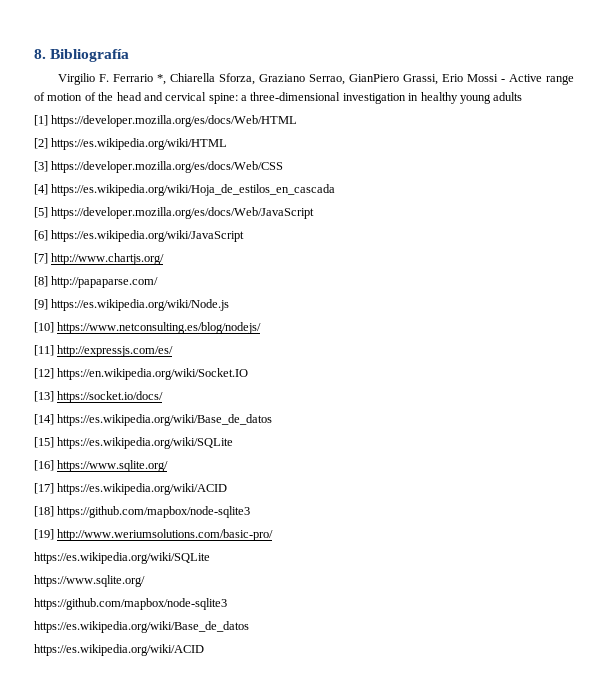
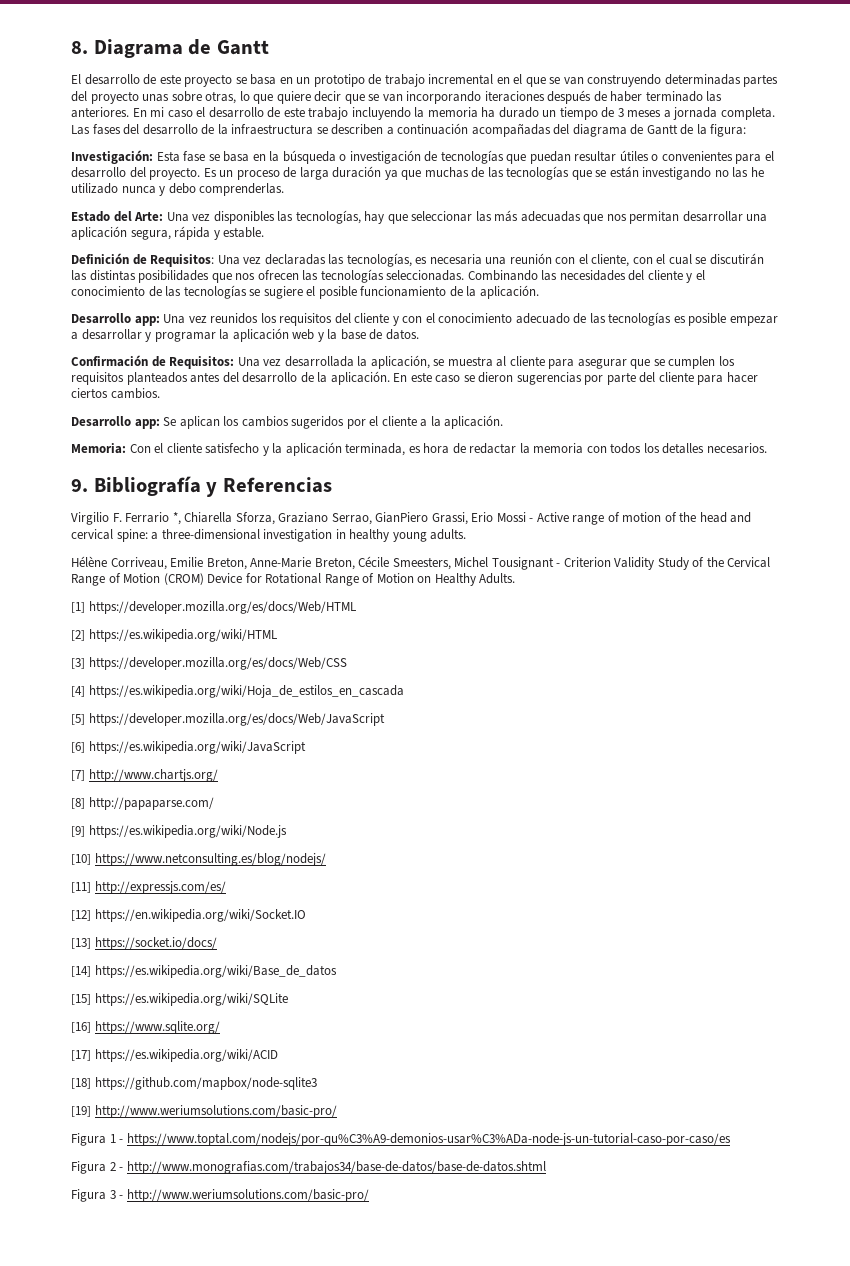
(46, 54) none -> [93,39,269,58] [71,74,779,87] [71,90,723,104] [71,107,775,120] [71,123,747,137] [71,150,774,164] [71,166,764,180] [71,183,285,196] [71,210,768,224] [71,226,265,240] [71,253,764,267] [71,269,705,283] [71,285,539,299] [71,312,778,326] [71,328,419,342] [71,355,735,369] [71,371,758,385] [71,388,160,399] [71,415,504,429] [71,442,767,456] [71,479,88,492] Diagrama de Gantt // El desarrollo de este proyecto se basa en un prototipo de trabajo incremental en el que se van construyendo determinadas partes del proyecto unas sobre otras, lo que quiere decir que se van incorporando iteraciones después de haber terminado las anteriores. En mi caso el desarrollo de este trabajo incluyendo la memoria ha durado un tiempo de 3 meses a jornada completa. Las fases del desarrollo de la infraestructura se describen a continuación acompañadas del diagrama de Gantt de la figura: // Investigación: Esta fase se basa en la búsqueda o investigación de tecnologías que puedan resultar útiles o convenientes para el desarrollo del proyecto. Es un proceso de larga duración ya que muchas de las tecnologías que se están investigando no las he utilizado nunca y debo comprenderlas. // Estado del Arte: Una vez disponibles las tecnologías, hay que seleccionar las más adecuadas que nos permitan desarrollar una aplicación segura, rápida y estable. // Definición de Requisitos: Una vez declaradas las tecnologías, es necesaria una reunión con el cliente, con el cual se discutirán las distintas posibilidades que nos ofrecen las tecnologías seleccionadas. Combinando las necesidades del cliente y el conocimiento de las tecnologías se sugiere el posible funcionamiento de la aplicación. // Desarrollo app: Una vez reunidos los requisitos del cliente y con el conocimiento adecuado de las tecnologías es posible empezar a desarrollar y programar la aplicación web y la base de datos. // Confirmación de Requisitos: Una vez desarrollada la aplicación, se muestra al cliente para asegurar que se cumplen los requisitos planteados antes del desarrollo de la aplicación. En este caso se dieron sugerencias por parte del cliente para hacer ciertos cambios. // Desarrollo app: Se aplican los cambios sugeridos por el cliente a la aplicación. // Memoria: Con el cliente satisfecho y la aplicación terminada, es hora de redactar la memoria con todos los detalles necesarios. // 9.
(130, 55) none -> [206,477,332,497] y Referencias
[493,92,523,101] adults -> [430,529,467,540] [71,556,771,570] [71,573,516,586] adults. // Hélène Corriveau, Emilie Breton, Anne-Marie Breton, Cécile Smeesters, Michel Tousignant - Criterion Validity Study of the Cervical Range of Motion (CROM) Device for Rotational Range of Motion on Healthy Adults.
[34,552,210,564] [34,575,145,587] [34,598,227,610] [34,621,249,633] [34,644,204,656] https://es.wikipedia.org/wiki/SQLite // https://www.sqlite.org/ // https://github.com/mapbox/node-sqlite3 // https://es.wikipedia.org/wiki/Base_de_datos // https://es.wikipedia.org/wiki/ACID -> [71,1133,731,1146] [71,1161,546,1174] [71,1189,369,1202] Figura 1 - https://www.toptal.com/nodejs/por-qu%C3%A9-demonios-usar%C3%ADa-node-js-un-tutorial-caso-por-caso/es // Figura 2 - http://www.monografias.com/trabajos34/base-de-datos/base-de-datos.shtml // Figura 3 - http://www.weriumsolutions.com/basic-pro/

